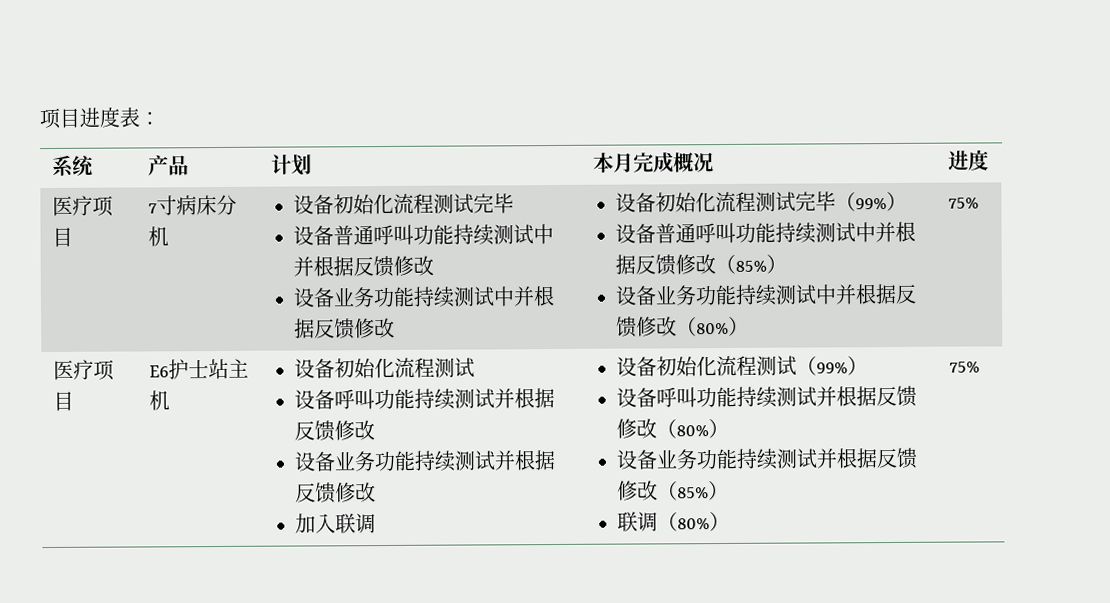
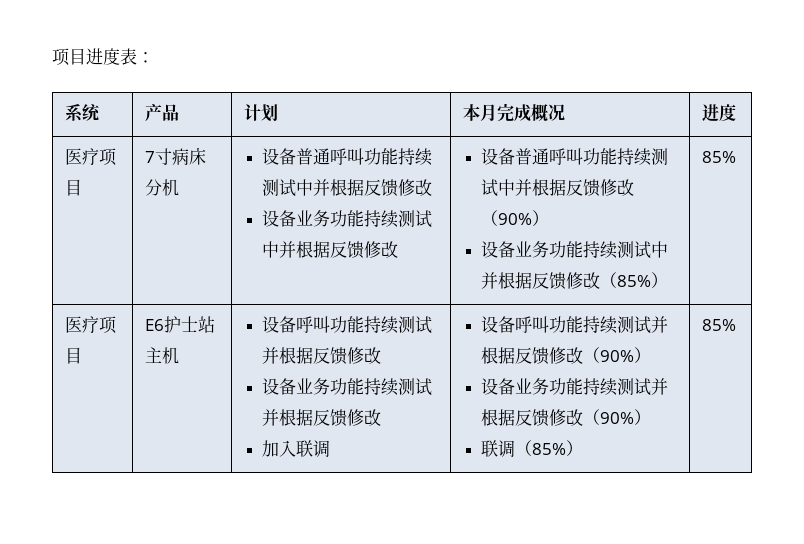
[332,193,514,215] [292,225,334,246] 初始化流程测试完毕 // 设备 -> (297, 156) none
[654,191,907,213] [614,223,656,244] 初始化流程测试完毕（99%） // 设备 -> (516, 156) none
[734,260,767,272] 85% -> [498,213,533,225] 90%
[695,316,749,336] [947,197,979,209] 80%） | 75% -> [617,272,669,288] [701,151,736,163] 85%） | 85%
[333,357,475,379] [293,389,335,410] 初始化流程测试 // 设备 -> (297, 324) none
[655,355,868,377] [615,387,657,408] 初始化流程测试（99%） // 设备 -> (516, 324) none
[675,425,709,437] 80% -> [600,350,635,362] 90%
[676,487,709,499] 85% -> [600,412,635,424] 90%
[676,511,730,532] [948,361,980,373] 80%） | 75% -> [532,440,584,456] [701,319,736,331] 85%） | 85%

